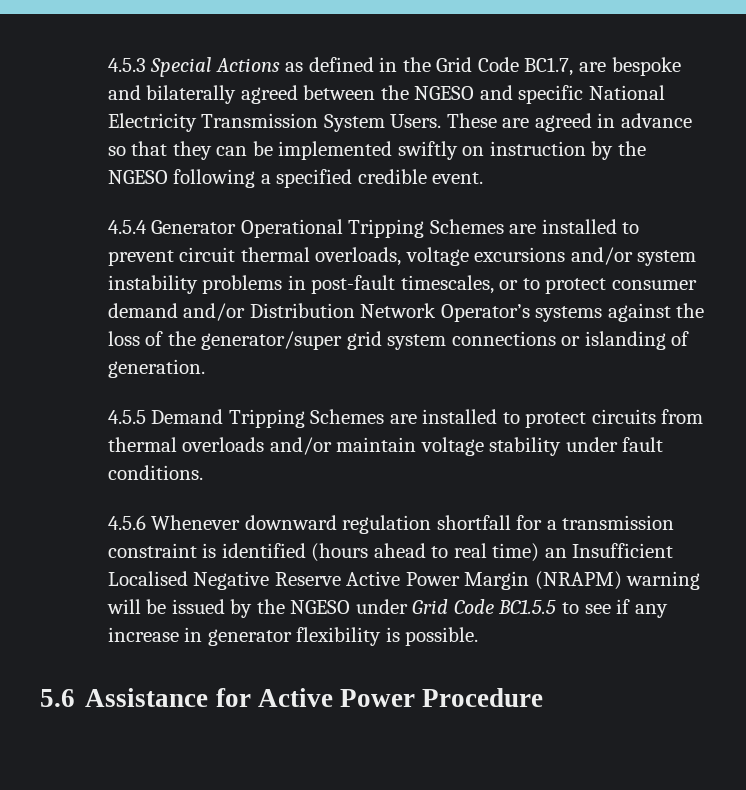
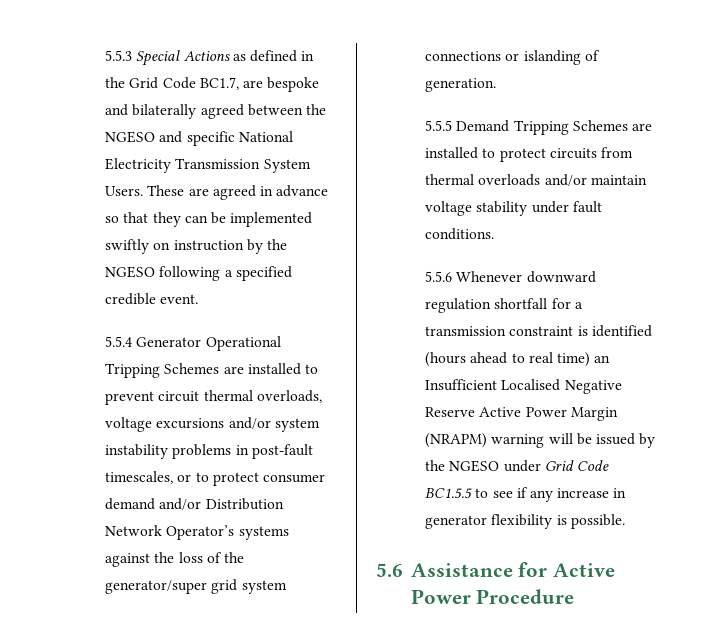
[107,58,146,72] 4.5.3 -> [105,50,133,61] 5.5.3
[107,220,147,234] 4.5.4 -> [105,336,133,347] 5.5.4
[107,410,146,424] 4.5.5 -> [425,120,453,131] 5.5.5
[107,515,146,530] 4.5.6 -> [425,271,453,282] 5.5.6

